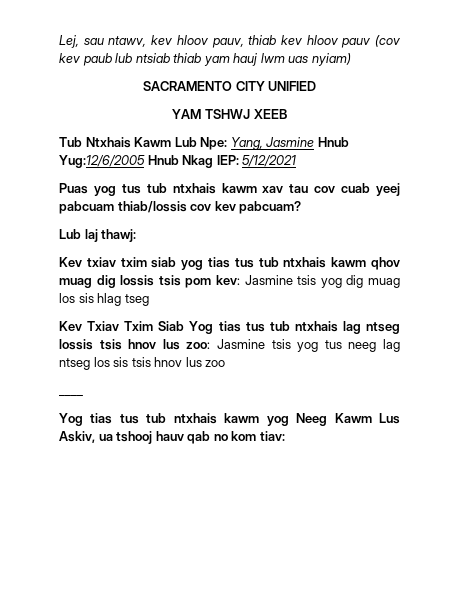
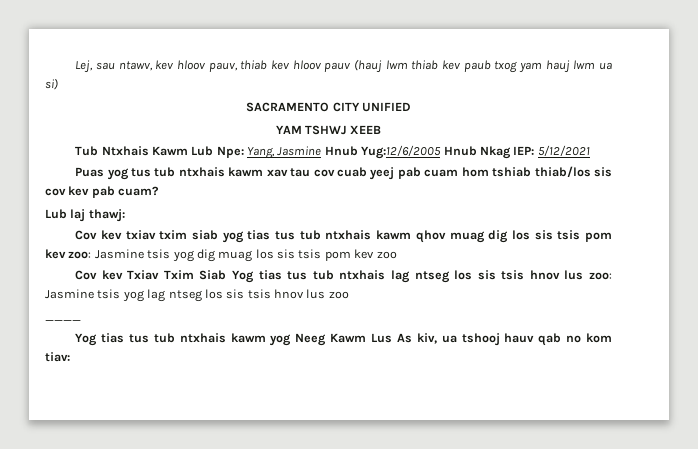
[374,35,400,47] [59,53,202,66] (cov kev paub lub ntsiab thiab -> [353,59,518,73] (hauj lwm thiab kev paub txog
[288,53,351,66] uas nyiam) -> [598,62,612,70] [45,78,58,90] ua si)
[59,201,302,214] pabcuam thiab/lossis cov kev pabcuam? -> [397,166,613,179] [45,186,160,198] pab cuam hom tshiab thiab/los sis cov kev pab cuam?
[59,257,82,267] Kev -> [75,230,122,240] Cov kev
[120,275,240,288] lossis tsis pom kev: -> [511,230,612,242] [45,249,92,259] los sis tsis pom kev zoo:
[97,293,149,306] [59,321,82,331] hlag tseg // Kev -> [298,249,397,261] [75,270,123,280] tsis pom kev zoo // Cov kev
[59,339,93,350] lossis -> [454,270,496,280] los sis
[324,340,377,352] tus neeg -> (144, 296) none
[59,431,95,443] Askiv, -> [396,333,437,344] As kiv,

